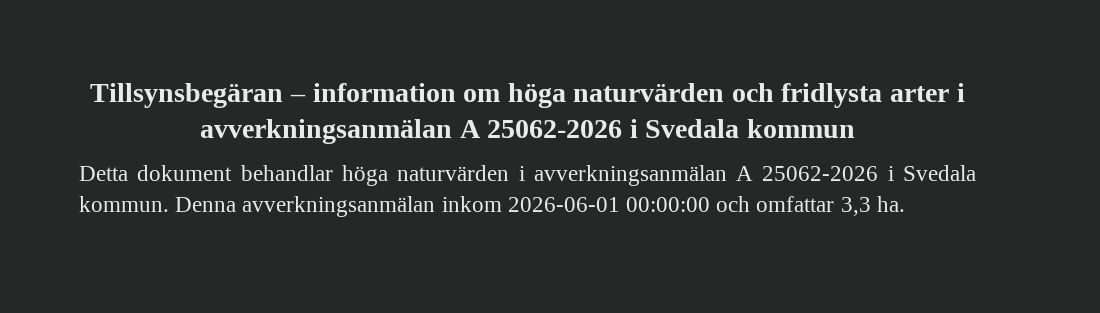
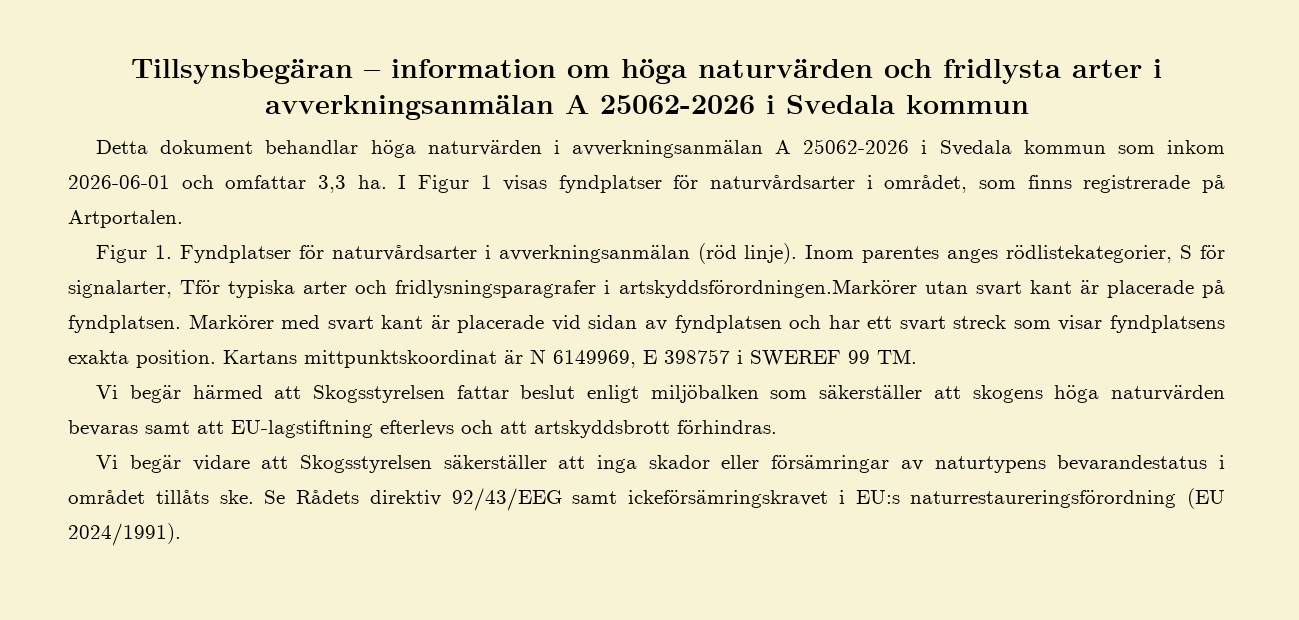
[79,196,436,217] kommun. Denna avverkningsanmälan -> [1023,140,1155,154] kommun som
[626,197,711,212] 00:00:00 -> (170, 182) none
(905, 204) none -> [398,175,1225,193] [68,210,183,228] [96,243,1225,264] [68,279,1226,298] [68,314,1225,333] [68,349,917,368] [96,385,1226,403] [68,420,777,438] [96,455,1226,473] [68,488,1225,511] [68,523,181,546] I Figur 1 visas fyndplatser för naturvårdsarter i området, som finns registrerade på Artportalen. // Figur 1. Fyndplatser för naturvårdsarter i avverkningsanmälan (röd linje). Inom parentes anges rödlistekategorier, S för signalarter, Tför typiska arter och fridlysningsparagrafer i artskyddsförordningen.Markörer utan svart kant är placerade på fyndplatsen. Markörer med svart kant är placerade vid sidan av fyndplatsen och har ett svart streck som visar fyndplatsens exakta position. Kartans mittpunktskoordinat är N 6149969, E 398757 i SWEREF 99 TM. // Vi begär härmed att Skogsstyrelsen fattar beslut enligt miljöbalken som säkerställer att skogens höga naturvärden bevaras samt att EU-lagstiftning efterlevs och att artskyddsbrott förhindras. // Vi begär vidare att Skogsstyrelsen säkerställer att inga skador eller försämringar av naturtypens bevarandestatus i området tillåts ske. Se Rådets direktiv 92/43/EEG samt ickeförsämringskravet i EU:s naturrestaureringsförordning (EU 2024/1991).

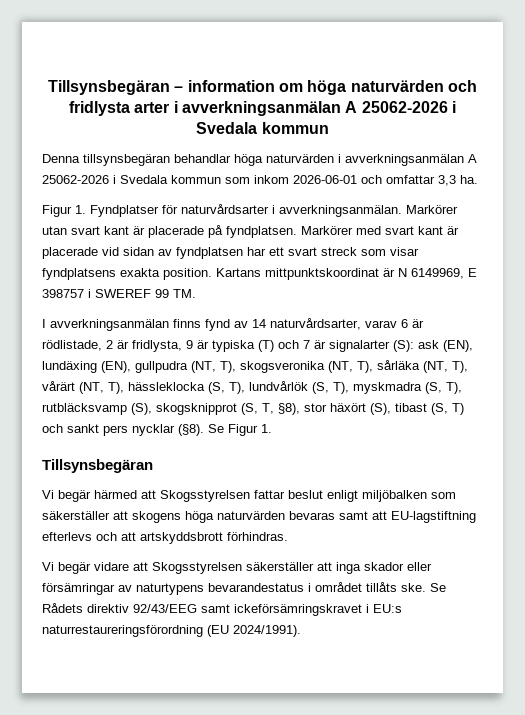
[96,140,254,154] Detta dokument -> [42,154,170,166] Denna tillsynsbegäran
[398,175,1225,193] [68,210,183,228] I Figur 1 visas fyndplatser för naturvårdsarter i området, som finns registrerade på Artportalen. -> (478, 179) none
[498,243,1225,264] [68,279,917,298] avverkningsanmälan (röd linje). Inom parentes anges rödlistekategorier, S för signalarter, Tför typiska arter och fridlysningsparagrafer i artskyddsförordningen.Markörer -> [279,205,458,217] avverkningsanmälan. Markörer
[789,315,822,329] och -> (243, 253) none
(917, 356) none -> [42,318,424,331] [42,340,473,352] [42,360,468,373] [42,381,462,394] [42,403,464,415] [42,424,272,436] [42,459,153,473] // I avverkningsanmälan finns fynd av 14 naturvårdsarter, varav 6 är rödlistade, 2 är fridlysta, 9 är typiska (T) och 7 är signalarter (S): ask (EN), lundäxing (EN), gullpudra (NT, T), skogsveronika (NT, T), sårläka (NT, T), vårärt (NT, T), hässleklocka (S, T), lundvårlök (S, T), myskmadra (S, T), rutbläcksvamp (S), skogsknipprot (S, T, §8), stor häxört (S), tibast (S, T) och sankt pers nycklar (§8). Se Figur 1. // Tillsynsbegäran

